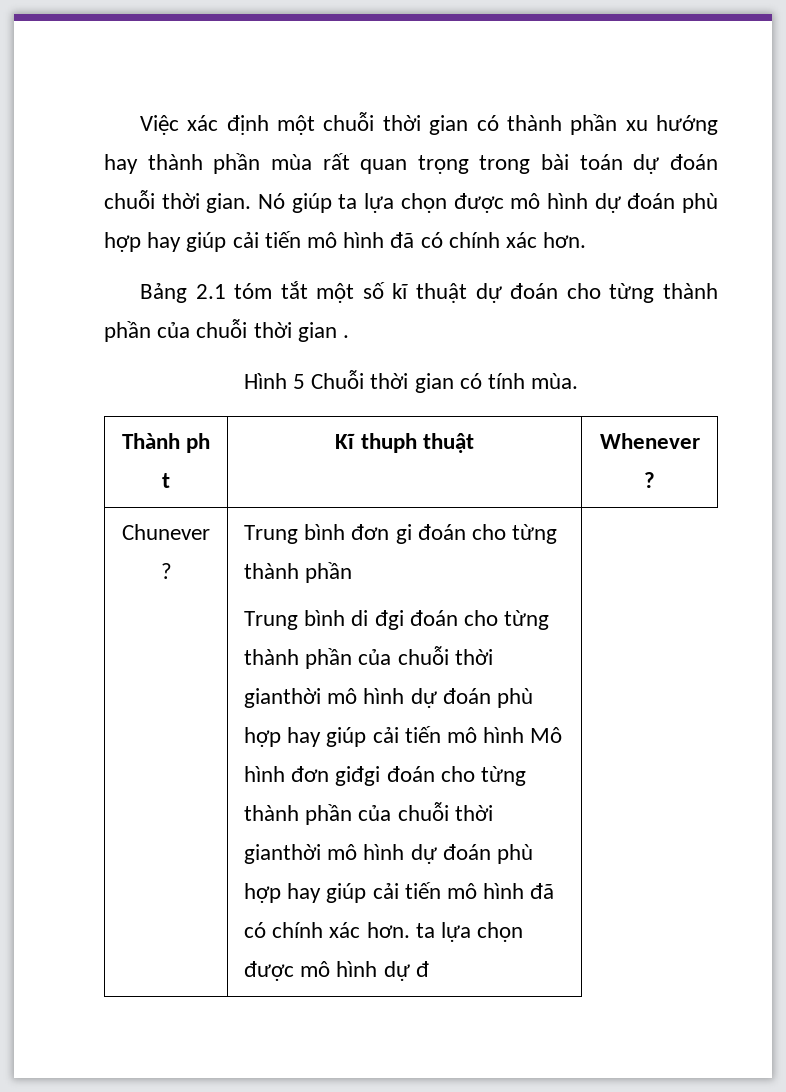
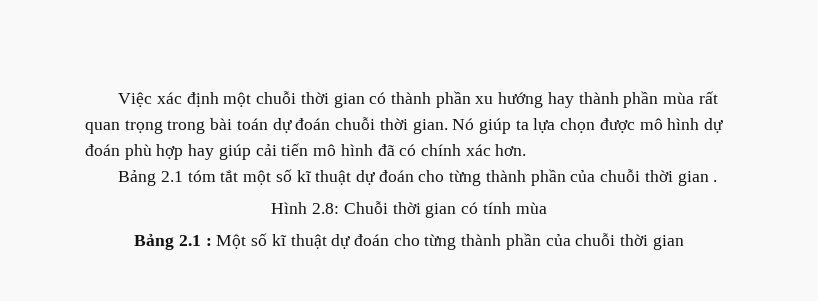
[292,374,305,389] 5 -> [312,203,340,214] 2.8:
[531,373,579,389] [121,433,211,453] [162,473,170,488] [335,433,474,453] [599,433,700,449] [644,472,655,488] [122,524,210,540] [160,563,172,579] [243,524,558,544] [243,562,353,583] [243,610,550,630] [243,646,493,669] [243,688,534,708] [243,726,563,747] [243,766,527,786] [243,802,493,825] [243,844,534,864] [243,882,555,903] [243,922,524,942] [243,961,429,981] mùa. // Thành ph t | Kĩ thuph thuật | Whenever ? // Chunever ? | Trung bình đơn gi đoán cho từng thành phần // Trung bình di đgi đoán cho từng thành phần của chuỗi thời gianthời mô hình dự đoán phù hợp hay giúp cải tiến mô hình Mô hình đơn giđgi đoán cho từng thành phần của chuỗi thời gianthời mô hình dự đoán phù hợp hay giúp cải tiến mô hình đã có chính xác hơn. ta lựa chọn được mô hình dự đ -> [515,202,547,214] [134,233,684,250] mùa // Bảng 2.1 : Một số kĩ thuật dự đoán cho từng thành phần của chuỗi thời gian

